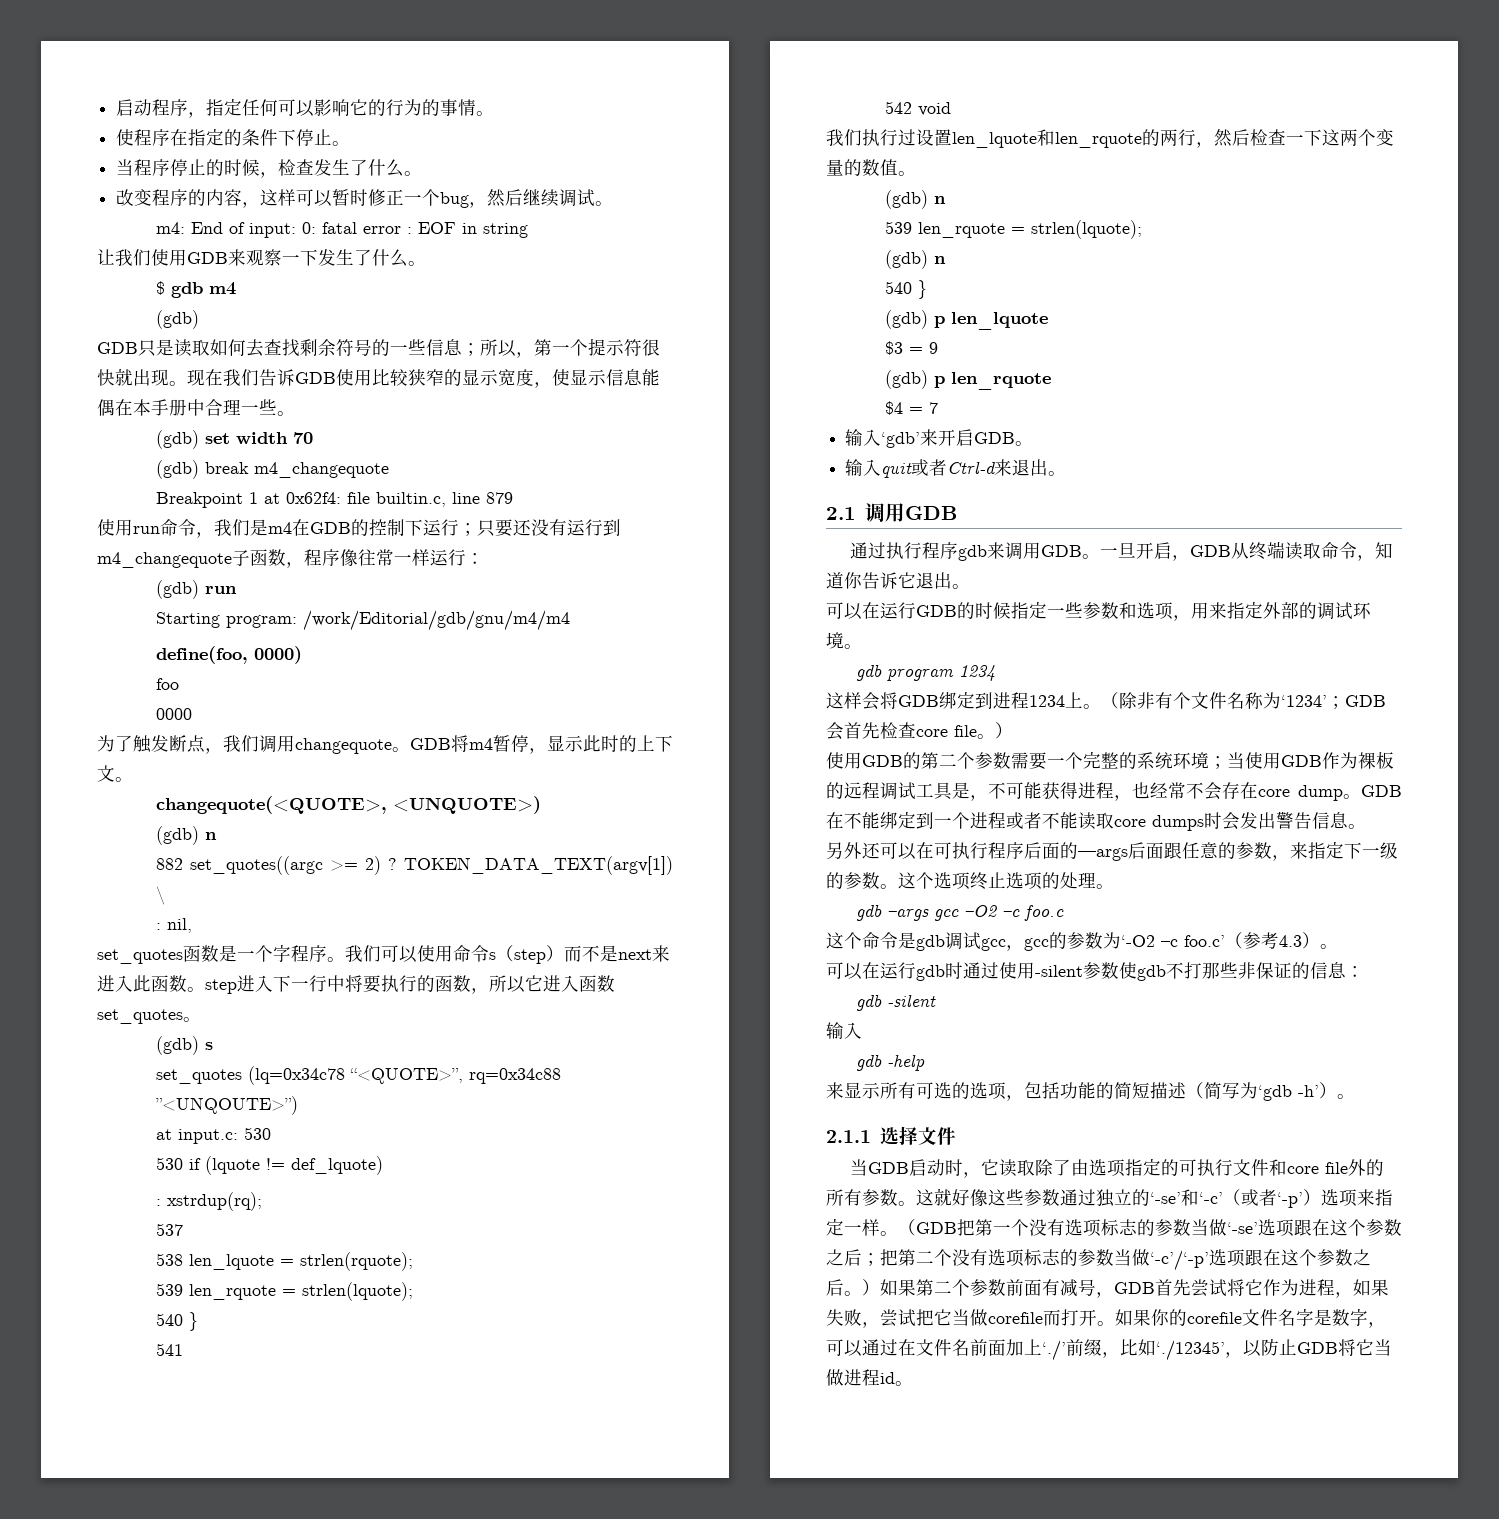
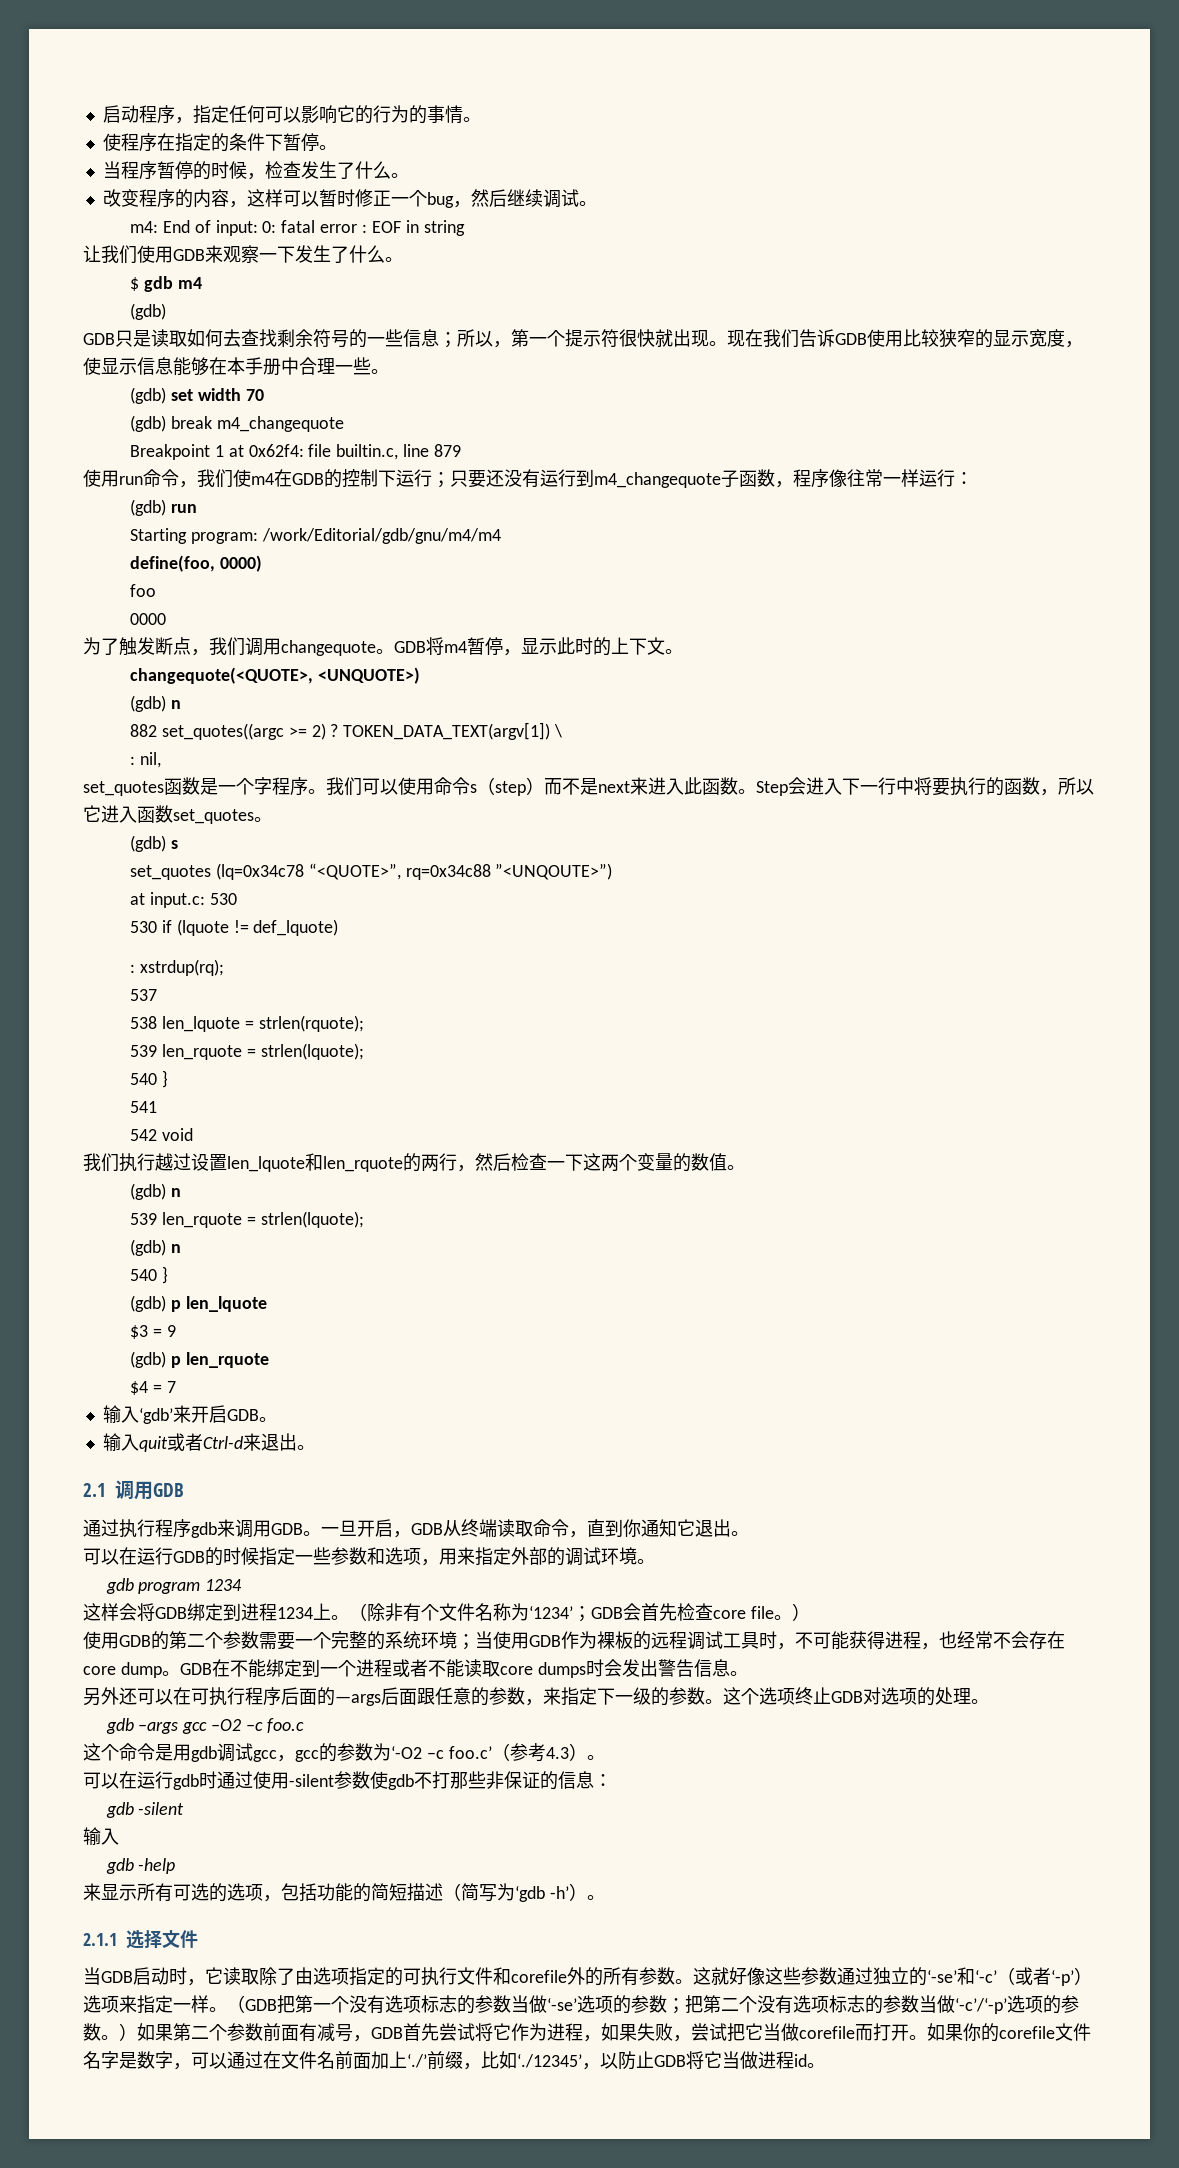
[296,129,333,146] 停止 -> [282,133,319,151] 暂停
[170,159,207,176] 停止 -> [156,161,193,179] 暂停
[97,399,115,416] 偶 -> [191,357,209,376] 够
[250,519,268,536] 是 -> [233,469,251,487] 使
[205,979,237,994] step -> [756,777,806,796] Step会
(898, 137) none -> [155,1153,173,1171] 越
[1375,542,1394,559] [826,572,898,589] 知道你告诉 -> [587,1519,677,1537] 直到你通知
[952,782,970,799] 是 -> [759,1631,777,1649] 时
(1006, 880) none -> [831,1687,881,1705] GDB对
(916, 940) none -> [173,1744,191,1761] 用
[1287,1162,1349,1174] core file -> [511,1970,567,1983] corefile
[1294,1219,1402,1236] [826,1249,862,1266] 跟在这个参数之后 -> [613,1995,667,2014] 的参数
[1245,1249,1371,1266] [826,1279,844,1296] 跟在这个参数之后 -> [1043,1995,1079,2014] [83,2023,101,2041] 的参数

